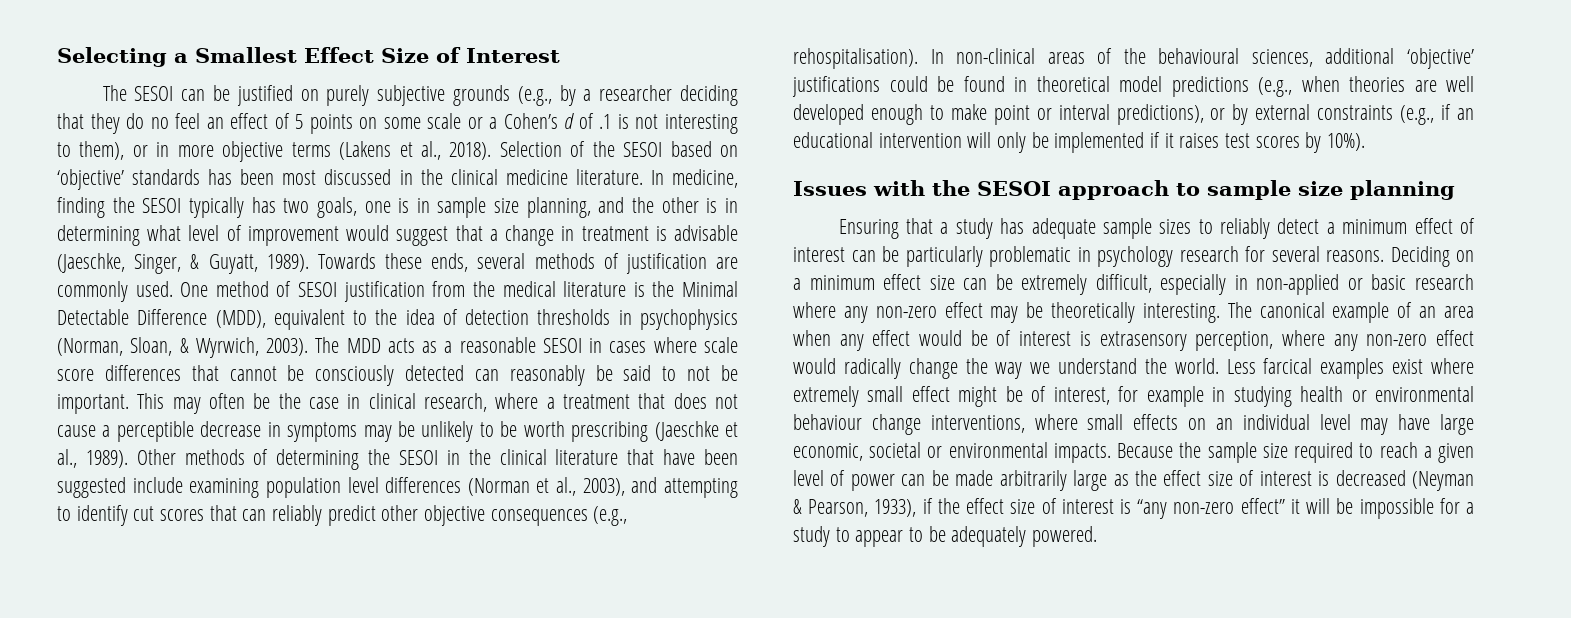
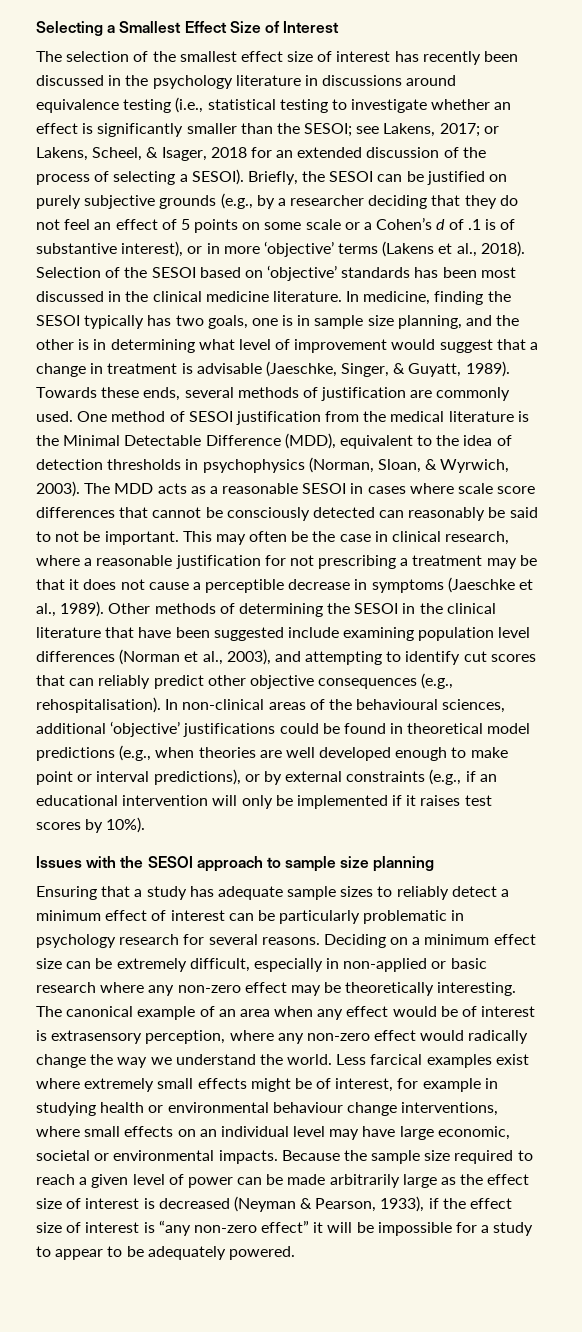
(127, 93) none -> [66,51,519,65] [36,75,457,89] [36,97,512,113] [36,123,499,137] [36,147,486,161] [36,169,326,185] selection of the smallest effect size of interest has recently been discussed in the psychology literature in discussions around equivalence testing (i.e., statistical testing to investigate whether an effect is significantly smaller than the SESOI; see Lakens, 2017; or Lakens, Scheel, & Isager, 2018 for an extended discussion of the process of selecting a SESOI). Briefly, the
[150,117,169,129] no -> [36,219,60,230] not
[635,114,738,134] [57,141,125,160] not interesting to them), -> [500,219,516,230] [36,241,184,257] of substantive interest),
[222,141,284,162] objective -> [263,241,334,257] ‘objective’
[562,393,666,409] treatment that -> [96,555,537,569] [36,579,80,590] reasonable justification for not prescribing a treatment may be that it
[363,421,649,442] may be unlikely to be worth prescribing -> (444, 586) none
[911,386,950,402] effect -> [197,1078,247,1089] effects

